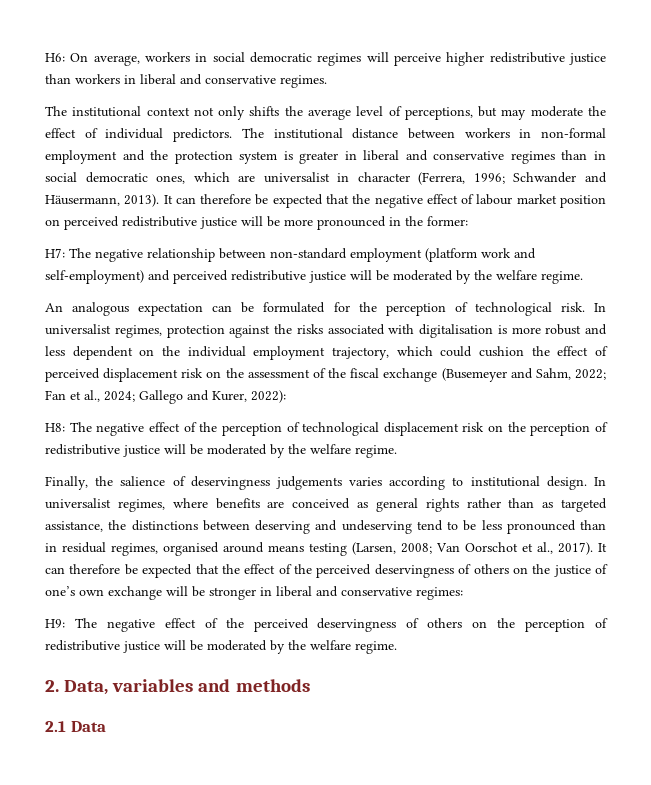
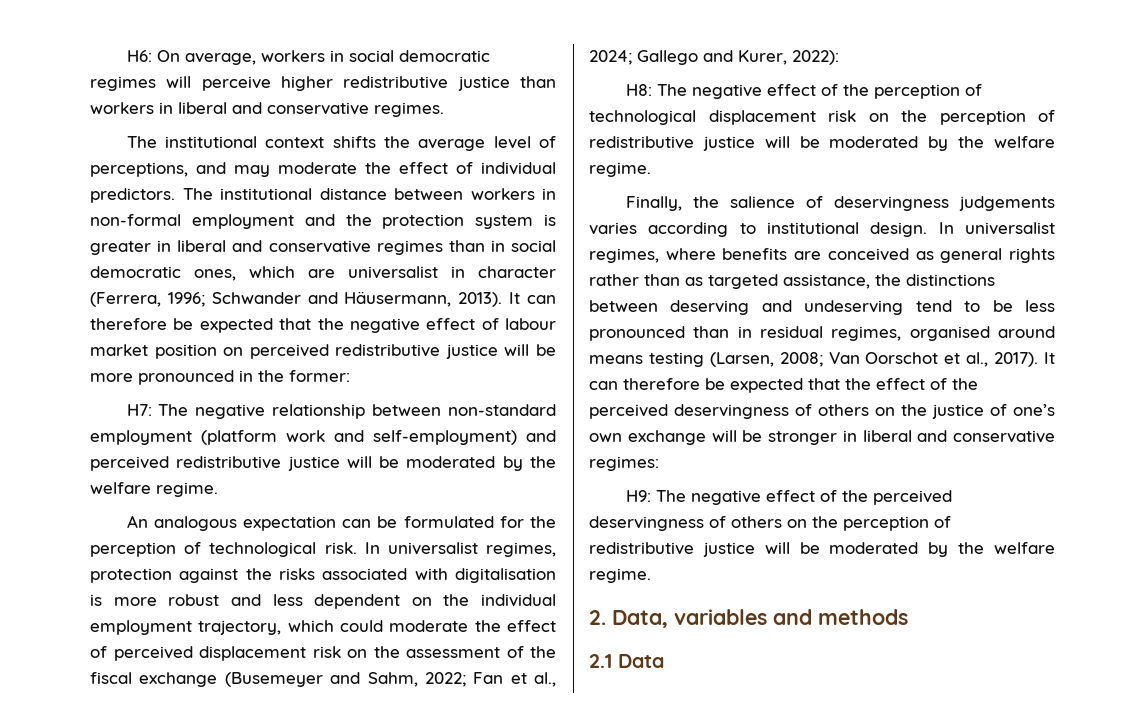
[193,106,246,120] not only -> (325, 142) none
[478,106,498,117] but -> [196,162,226,174] and
[479,346,524,357] cushion -> [389,620,469,632] moderate

